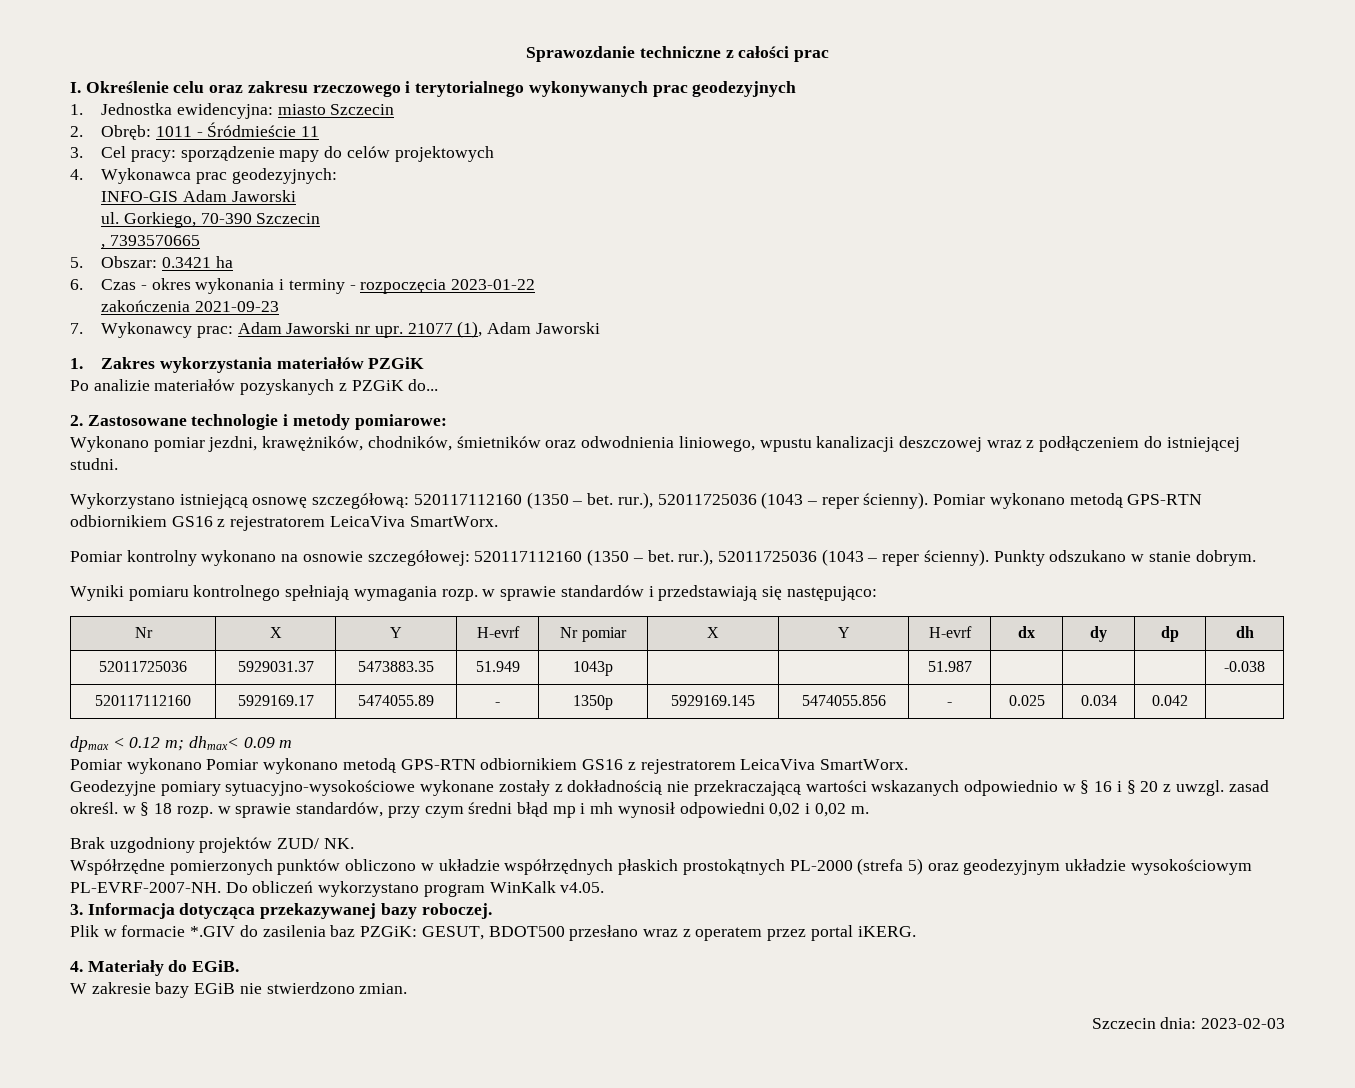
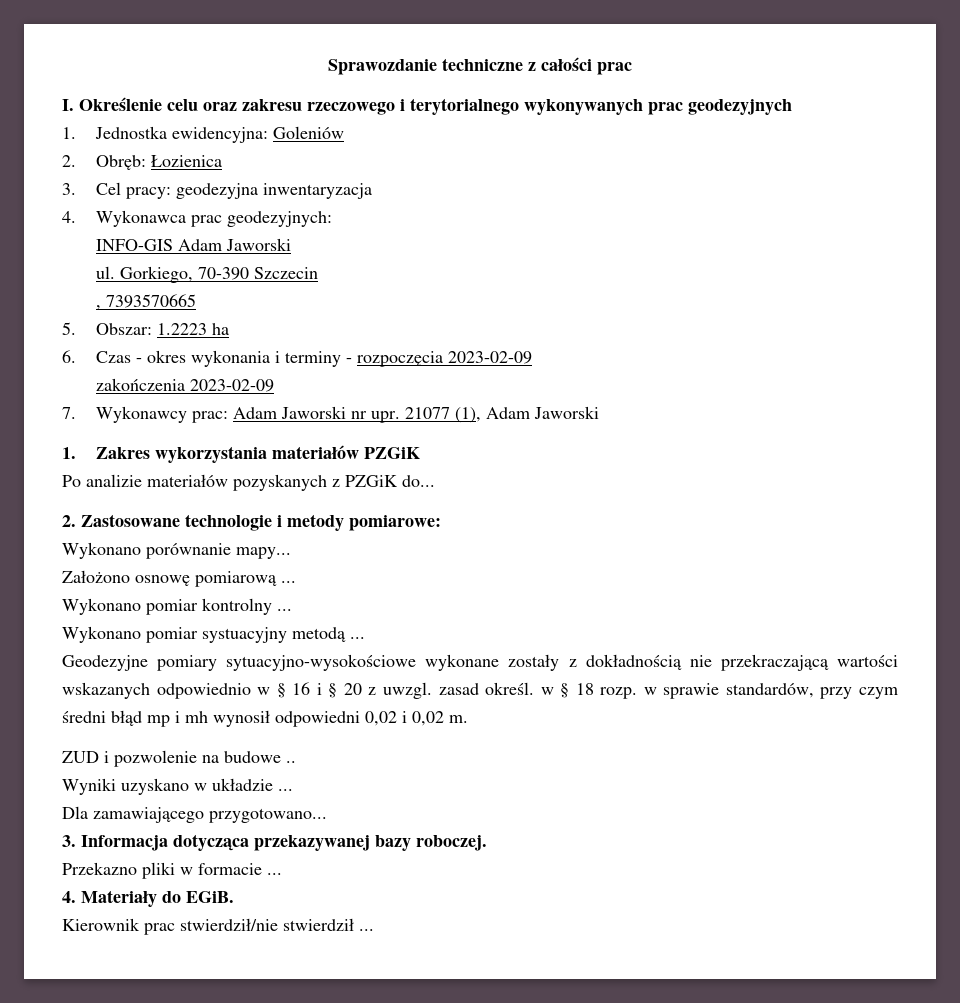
[277,104,395,115] miasto Szczecin -> [273,126,345,139] Goleniów
[156,122,320,137] 1011 - Śródmieście 11 -> [151,155,223,167] Łozienica
[180,146,494,162] sporządzenie mapy do celów projektowych -> [176,183,373,199] geodezyjna inwentaryzacja
[162,257,212,268] 0.3421 -> [157,323,208,335] 1.2223
[451,279,536,290] 2023-01-22 -> [448,351,533,364] 2023-02-09
[195,301,280,312] 2021-09-23 -> [190,379,275,392] 2023-02-09
[153,436,1240,452] [70,458,118,470] [70,492,1203,509] [70,515,498,531] [70,549,1256,566] [70,585,877,601] [134,627,153,638] [269,627,282,638] [390,627,402,638] [476,626,520,638] [560,627,627,642] [707,627,719,638] [837,627,850,638] [928,626,972,638] [1018,626,1035,638] [1090,626,1107,642] [1161,626,1179,642] [1235,626,1254,638] [99,661,187,672] [237,661,314,672] [358,661,434,672] [475,661,520,672] [573,661,613,676] [927,661,972,672] [1224,661,1265,672] [95,695,191,706] [237,695,314,706] [358,695,434,706] [495,702,500,706] [573,695,613,710] [671,695,755,706] [801,695,886,706] [947,702,952,706] [1008,695,1045,706] [1080,695,1117,706] [1152,695,1188,706] [70,736,293,752] [70,758,908,774] pomiar jezdni, krawężników, chodników, śmietników oraz odwodnienia liniowego, wpustu kanalizacji deszczowej wraz z podłączeniem do istniejącej studni. // Wykorzystano istniejącą osnowę szczegółową: 520117112160 (1350 – bet. rur.), 52011725036 (1043 – reper ścienny). Pomiar wykonano metodą GPS-RTN odbiornikiem GS16 z rejestratorem LeicaViva SmartWorx. // Pomiar kontrolny wykonano na osnowie szczegółowej: 520117112160 (1350 – bet. rur.), 52011725036 (1043 – reper ścienny). Punkty odszukano w stanie dobrym. // Wyniki pomiaru kontrolnego spełniają wymagania rozp. w sprawie standardów i przedstawiają się następująco: // Nr | X | Y | H-evrf | Nr pomiar | X | Y | H-evrf | dx | dy | dp | dh // 52011725036 | 5929031.37 | 5473883.35 | 51.949 | 1043p | | | 51.987 | | | | -0.038 // 520117112160 | 5929169.17 | 5474055.89 | - | 1350p | 5929169.145 | 5474055.856 | - | 0.025 | 0.034 | 0.042 | // dpmax < 0.12 m; dhmax< 0.09 m // Pomiar wykonano Pomiar wykonano metodą GPS-RTN odbiornikiem GS16 z rejestratorem LeicaViva SmartWorx. -> [146,543,291,559] [62,570,296,587] [62,598,292,615] [62,626,365,643] porównanie mapy... // Założono osnowę pomiarową ... // Wykonano pomiar kontrolny ... // Wykonano pomiar systuacyjny metodą ...
[70,837,354,853] [70,858,1252,875] [70,881,605,897] Brak uzgodniony projektów ZUD/ NK. // Współrzędne pomierzonych punktów obliczono w układzie współrzędnych płaskich prostokątnych PL-2000 (strefa 5) oraz geodezyjnym układzie wysokościowym PL-EVRF-2007-NH. Do obliczeń wykorzystano program WinKalk v4.05. -> [62,750,296,767] [62,778,293,795] [62,806,327,823] ZUD i pozwolenie na budowe .. // Wyniki uzyskano w układzie ... // Dla zamawiającego przygotowano...
[70,925,916,941] [70,960,240,976] [70,982,408,998] [1091,1017,1285,1029] Plik w formacie *.GIV do zasilenia baz PZGiK: GESUT, BDOT500 przesłano wraz z operatem przez portal iKERG. // 4. Materiały do EGiB. // W zakresie bazy EGiB nie stwierdzono zmian. // Szczecin dnia: 2023-02-03 -> [62,862,282,879] [62,890,234,907] [62,918,374,935] Przekazno pliki w formacie ... // 4. Materiały do EGiB. // Kierownik prac stwierdził/nie stwierdził ...

